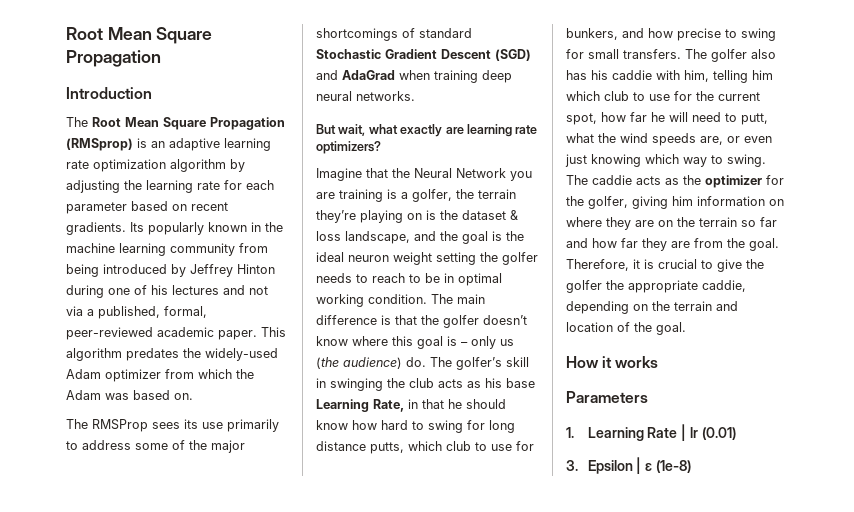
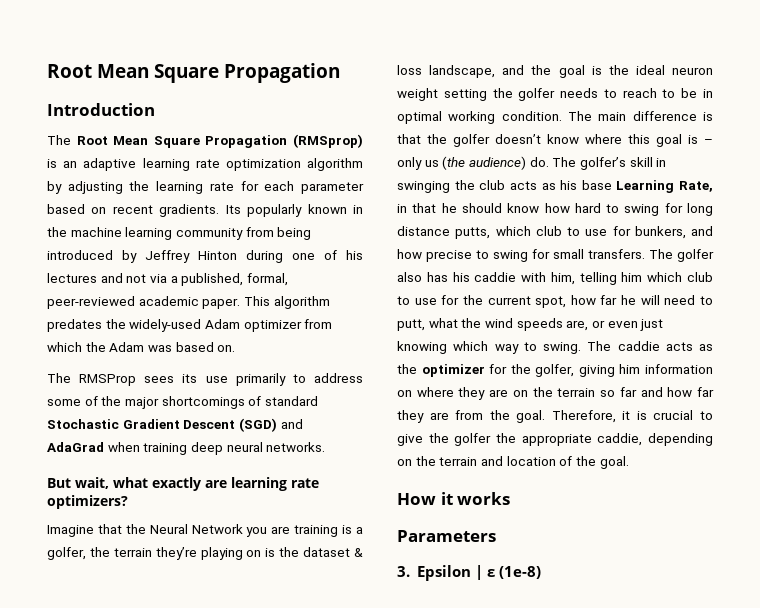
[566,424,736,441] // 1. Learning Rate | lr (0.01) -> (496, 536) none

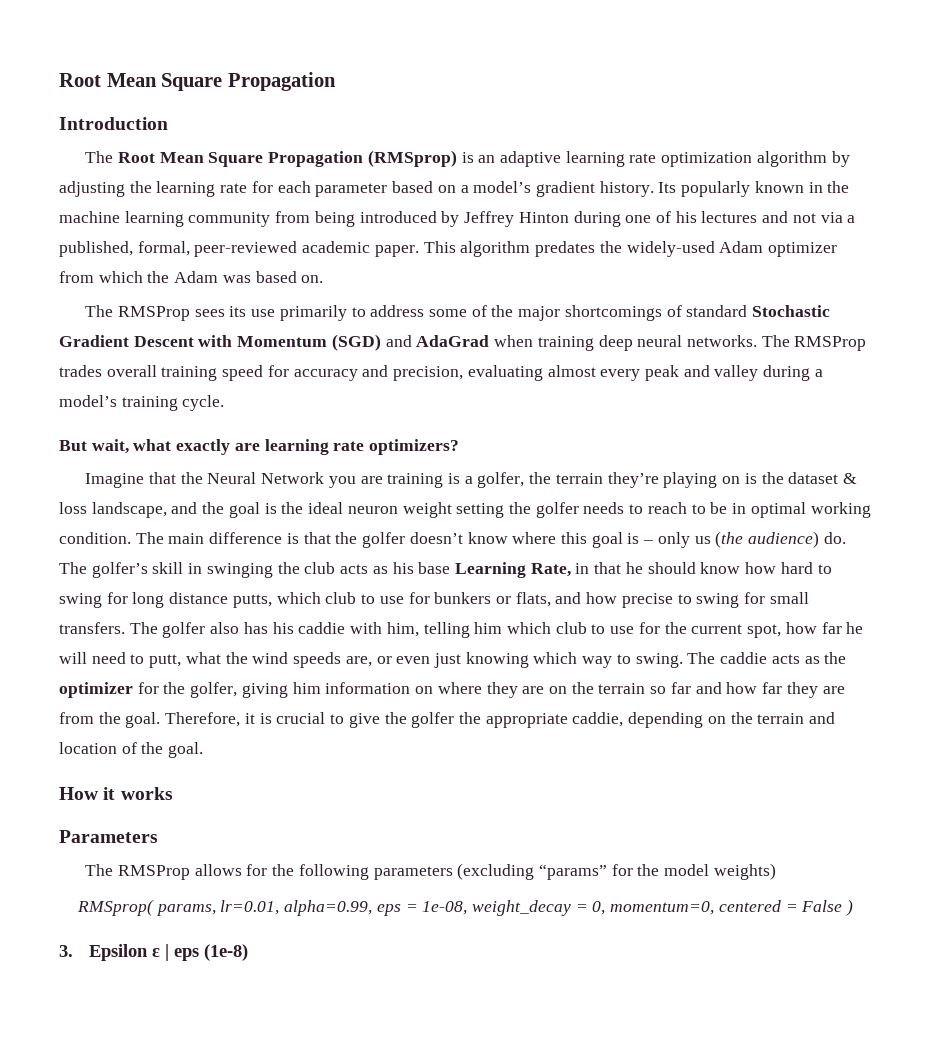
[112,204,220,217] recent gradients. -> [460,181,654,197] a model’s gradient history.
(236, 424) none -> [198,335,328,347] with Momentum
(326, 447) none -> [761,335,867,351] [59,365,823,381] [59,395,225,411] The RMSProp trades overall training speed for accuracy and precision, evaluating almost every peak and valley during a model’s training cycle.
[634,226,686,239] bunkers, -> [434,592,551,607] bunkers or flats,
(496, 536) none -> [85,863,776,880] [76,899,854,916] // The RMSProp allows for the following parameters (excluding “params” for the model weights) // RMSprop( params, lr=0.01, alpha=0.99, eps = 1e-08, weight_decay = 0, momentum=0, centered = False )
[475,565,496,580] | ε -> [152,944,200,961] ε | eps

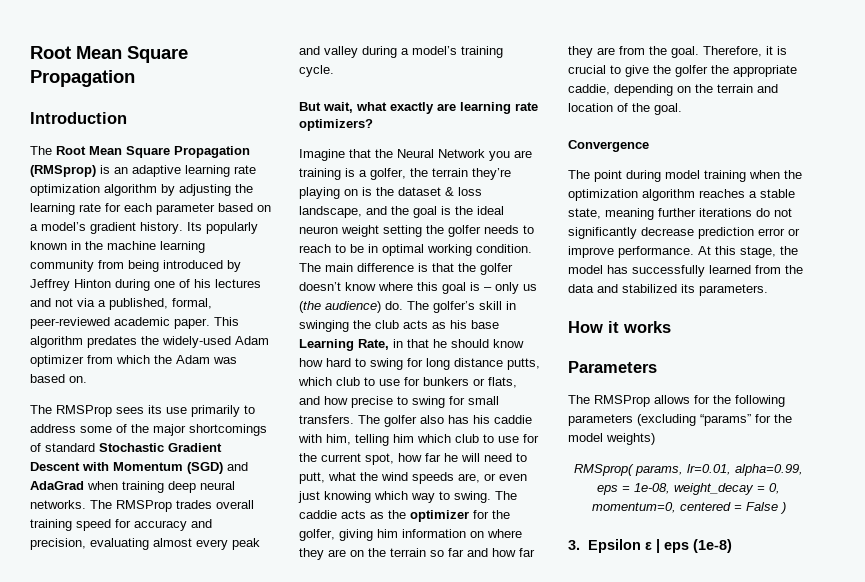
(204, 750) none -> [568,140,649,152] [568,170,802,182] [568,189,795,201] [568,208,792,220] [568,227,800,239] [568,246,798,258] [568,265,803,277] [568,284,768,296] // Convergence // The point during model training when the optimization algorithm reaches a stable state, meaning further iterations do not significantly decrease prediction error or improve performance. At this stage, the model has successfully learned from the data and stabilized its parameters.

